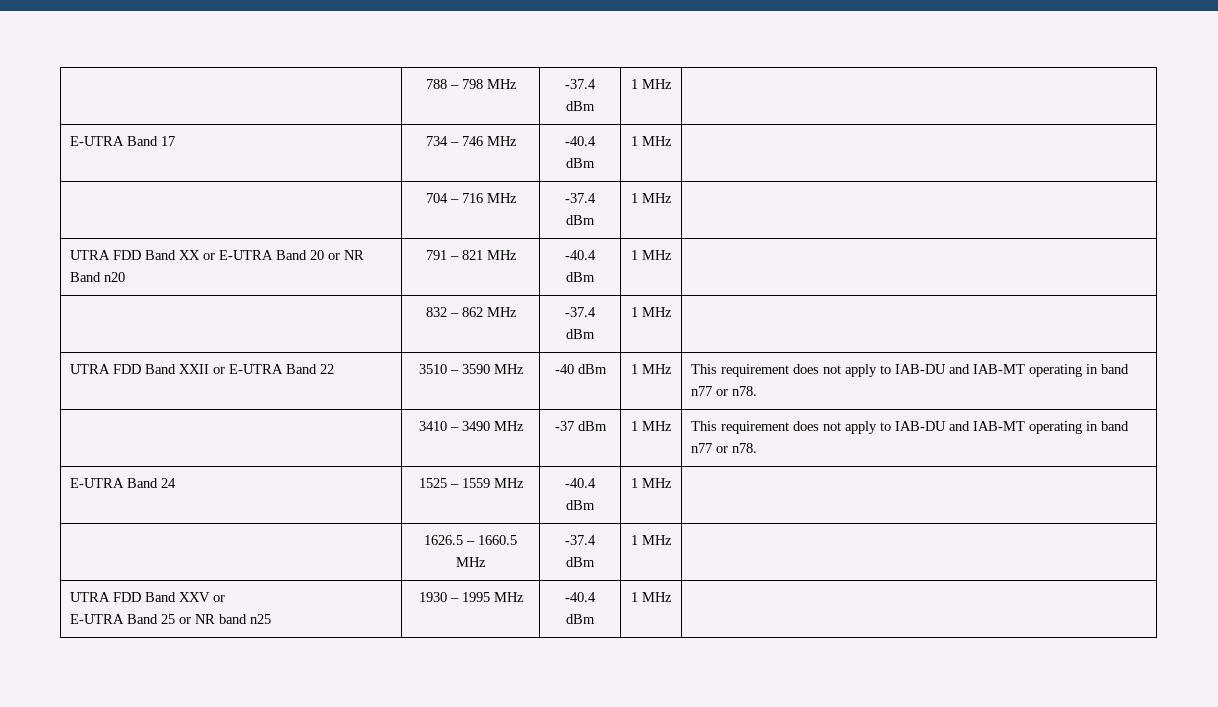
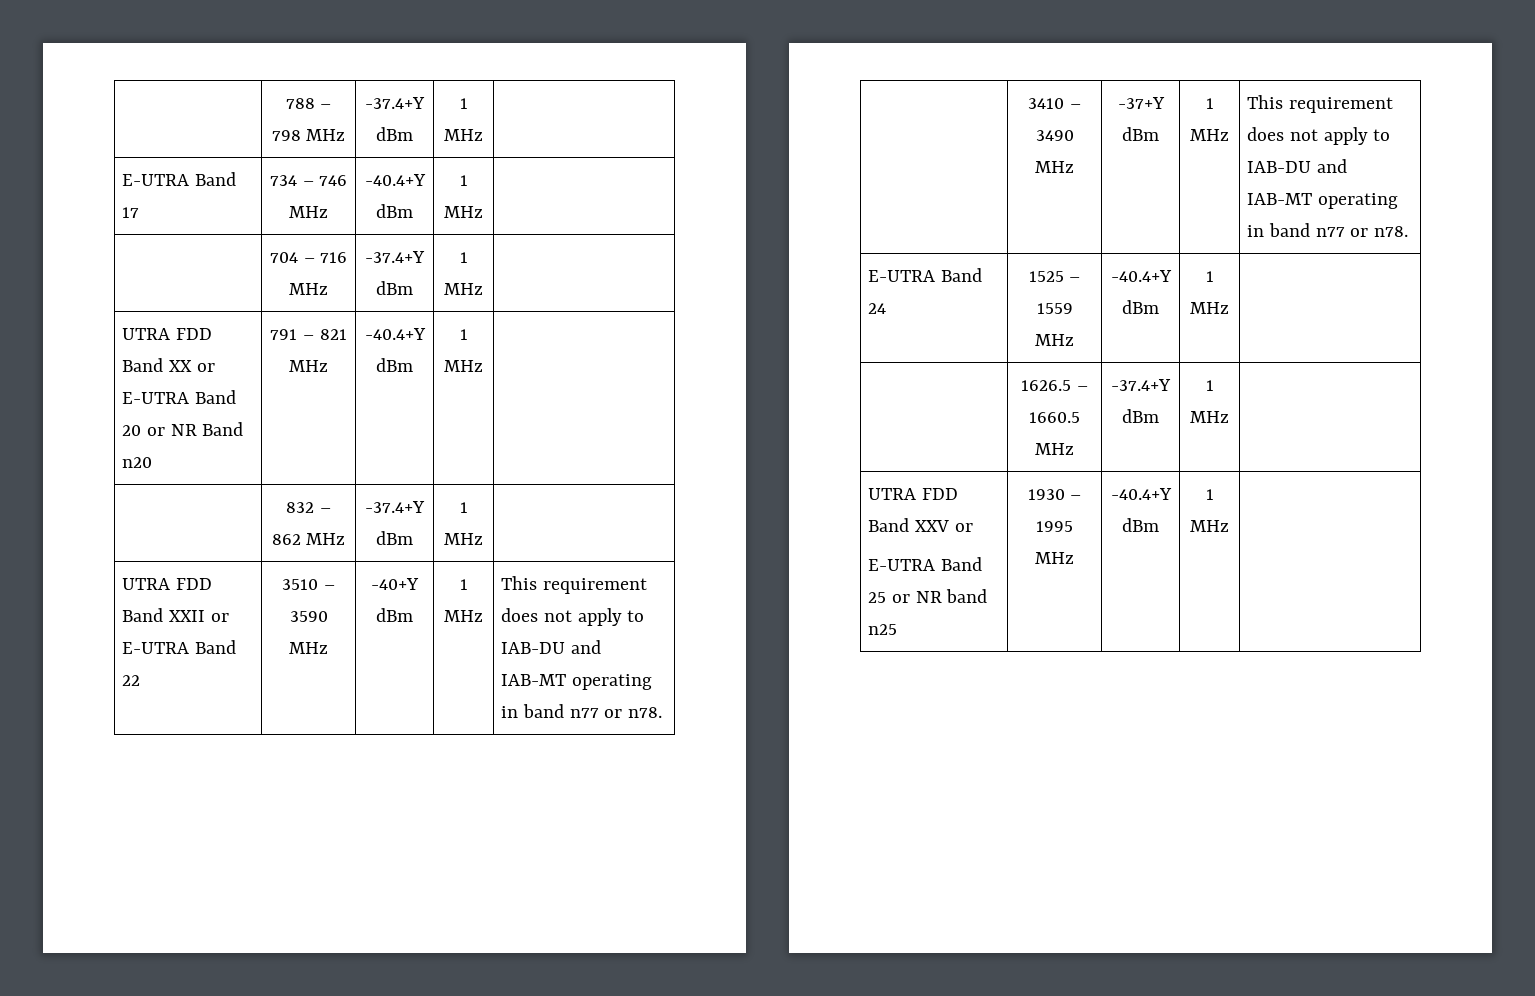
[565,79,596,89] -37.4 -> [365,97,425,109] -37.4+Y
[565,136,596,146] -40.4 -> [364,174,426,186] -40.4+Y
[565,193,596,203] -37.4 -> [365,251,425,263] -37.4+Y
[565,250,596,260] -40.4 -> [364,328,426,340] -40.4+Y
[565,307,596,317] -37.4 -> [365,501,425,513] -37.4+Y
[554,364,574,374] -40 -> [371,578,419,590] -40+Y
[554,421,574,431] -37 -> [1117,97,1165,109] -37+Y
[565,478,596,488] -40.4 -> [1110,270,1172,282] -40.4+Y
[565,535,596,545] -37.4 -> [1111,379,1171,391] -37.4+Y
[565,592,596,602] -40.4 -> [1110,488,1172,500] -40.4+Y

